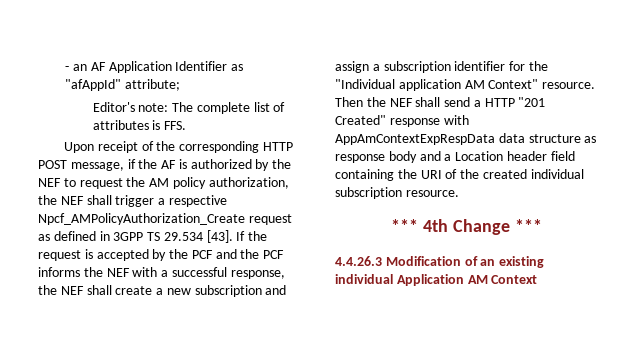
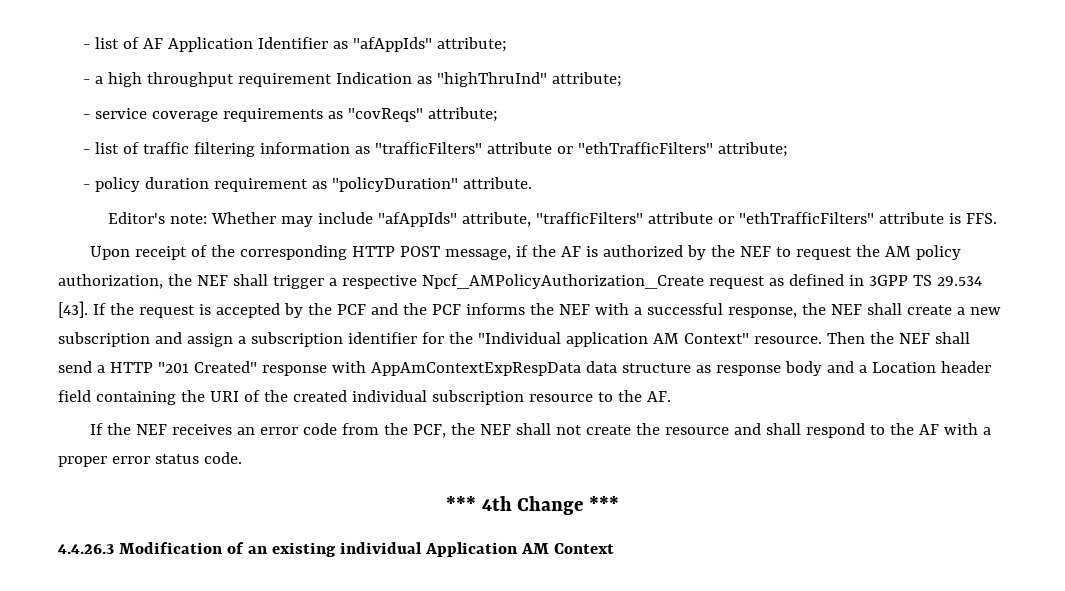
[65,64,88,71] - an -> [83,37,140,49] - list of
[65,79,181,91] [92,102,286,114] [92,120,149,130] "afAppId" attribute; // Editor's note: The complete list of attributes -> [353,37,508,52] [83,72,623,87] [83,107,499,122] [83,142,789,157] [83,177,533,192] [108,212,945,227] "afAppIds" attribute; // - a high throughput requirement Indication as "highThruInd" attribute; // - service coverage requirements as "covReqs" attribute; // - list of traffic filtering information as "trafficFilters" attribute or "ethTrafficFilters" attribute; // - policy duration requirement as "policyDuration" attribute. // Editor's note: Whether may include "afAppIds" attribute, "trafficFilters" attribute or "ethTrafficFilters" attribute
[405,190,459,197] resource. -> [528,390,671,402] [89,423,991,438] [58,452,242,467] resource to the AF. // If the NEF receives an error code from the PCF, the NEF shall not create the resource and shall respond to the AF with a proper error status code.

